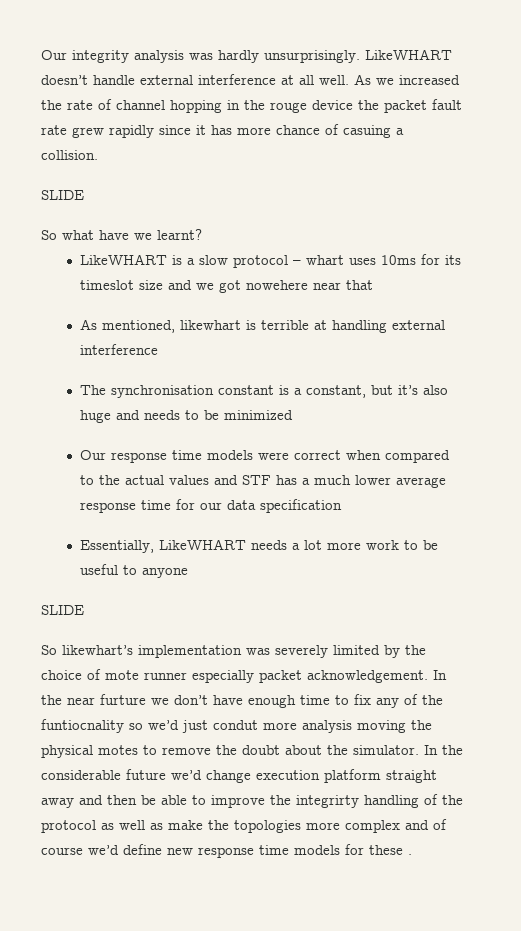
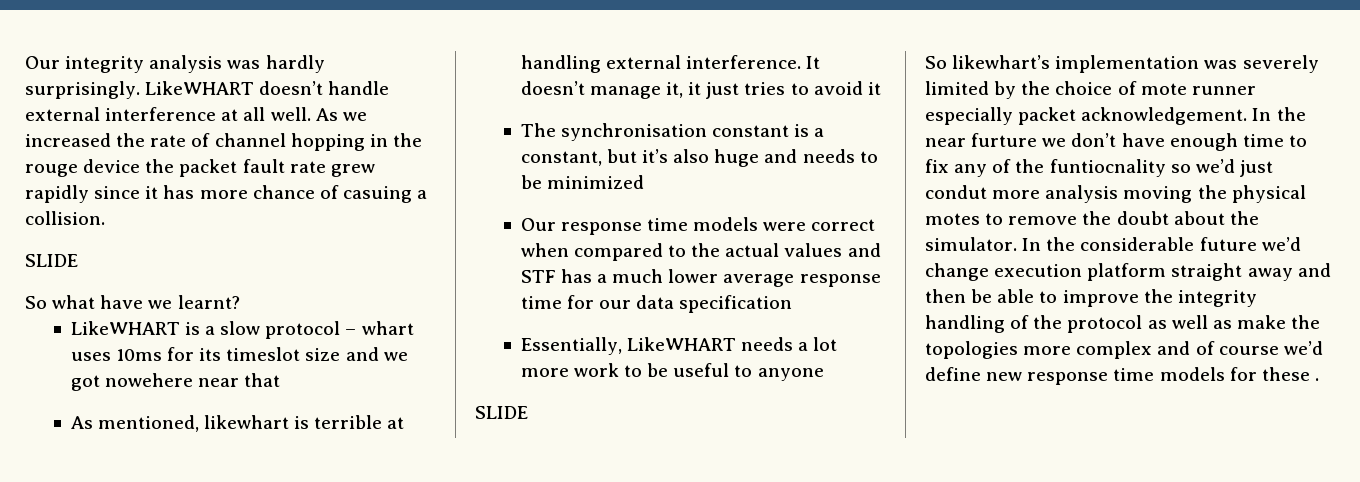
[264,50,360,63] unsurprisingly. -> [25,81,140,99] surprisingly.
[79,344,158,355] interference -> [685,55,821,69] [520,81,881,99] interference. It doesn’t manage it, it just tries to avoid it
[296,795,359,808] integrirty -> [1177,290,1257,307] integrity

